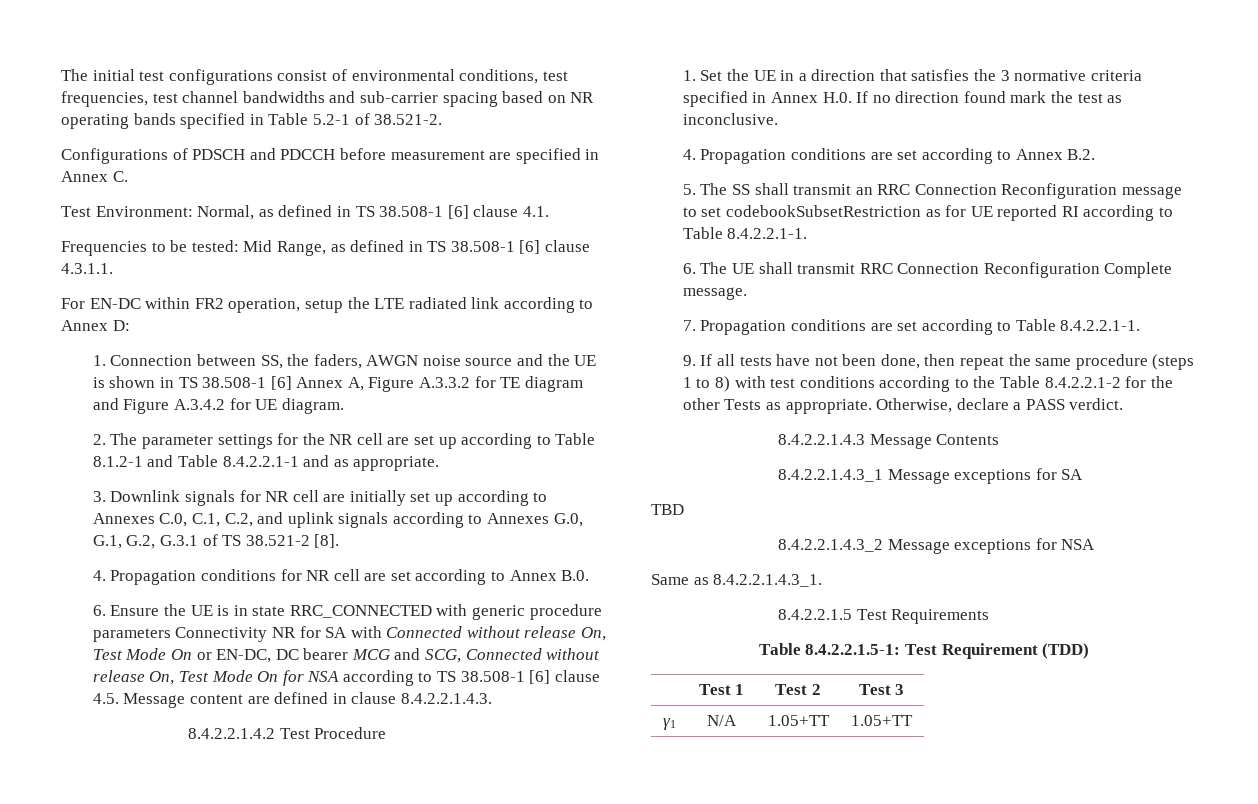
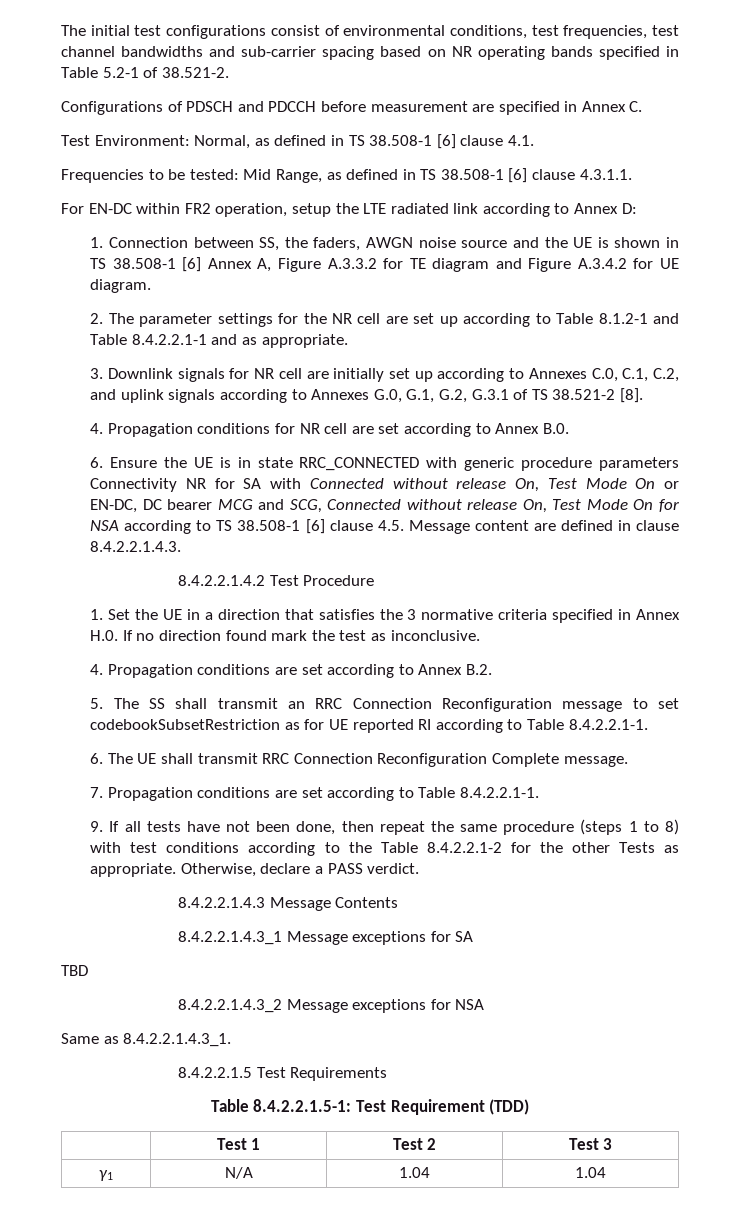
[767,715,830,726] [851,715,913,726] 1.05+TT | 1.05+TT -> [399,1167,430,1178] [575,1167,606,1178] 1.04 | 1.04

